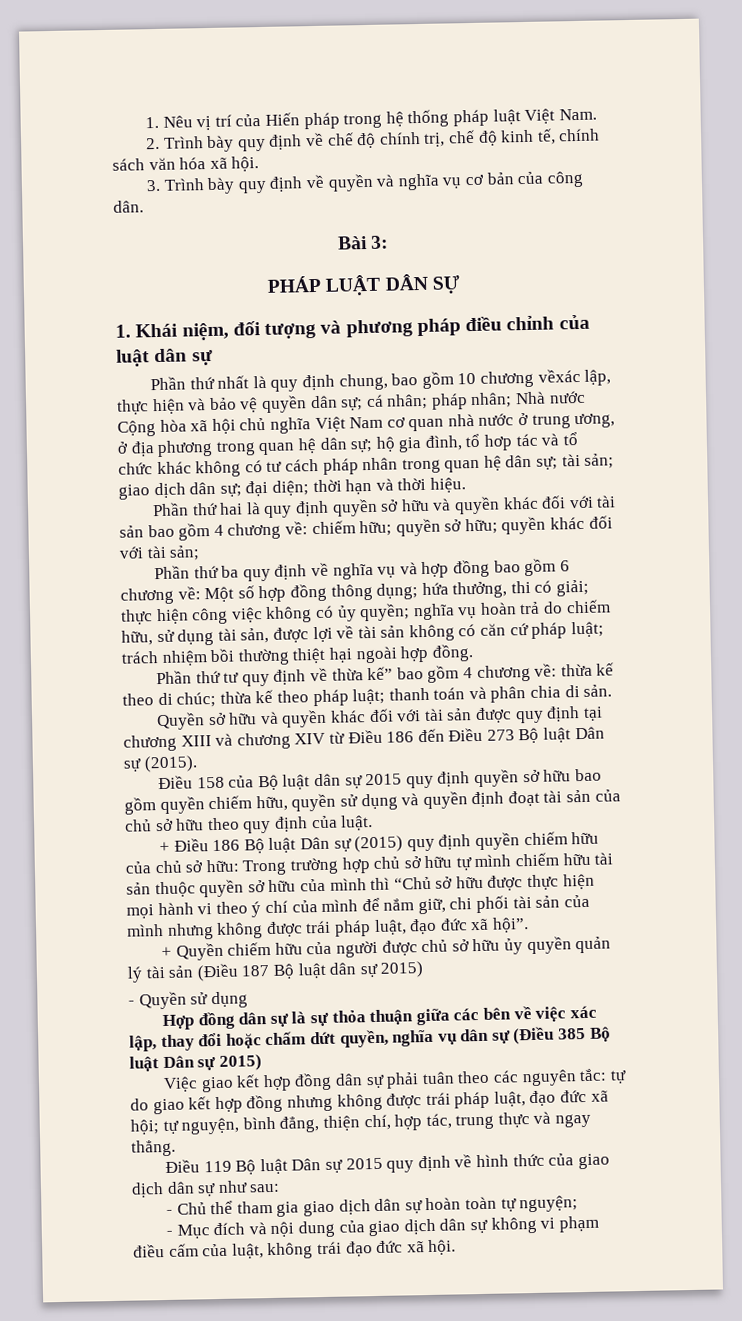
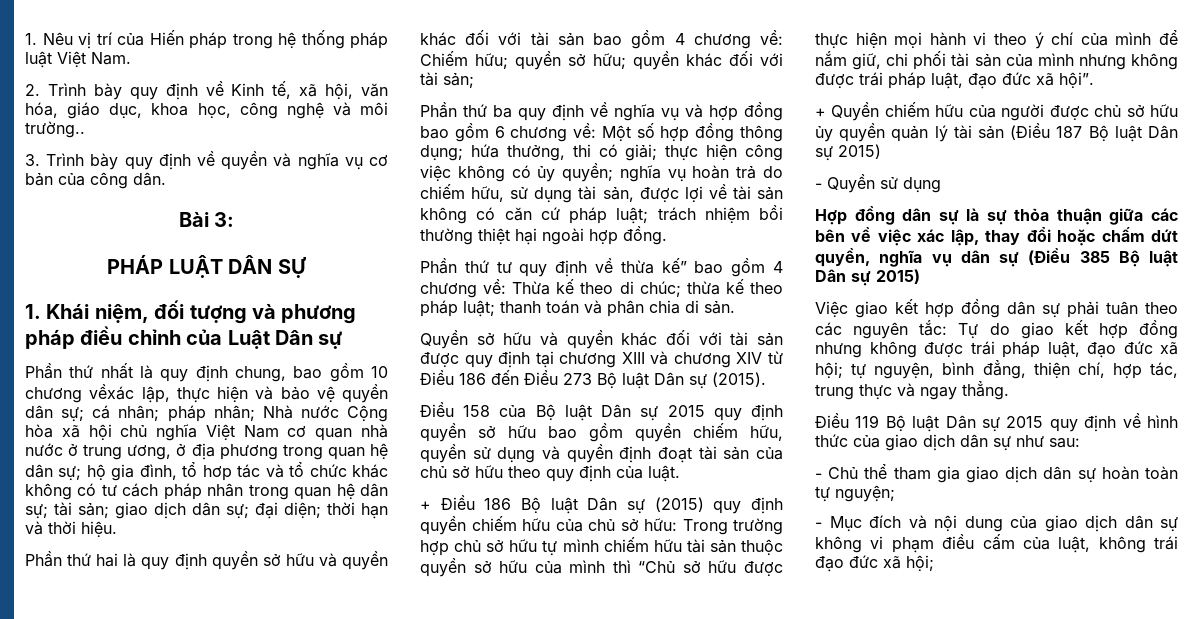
[326,128,601,149] [112,156,260,172] chế độ chính trị, chế độ kinh tế, chính sách văn hóa xã hội. -> [231,81,388,100] [25,102,388,119] [25,121,85,138] Kinh tế, xã hội, văn hóa, giáo dục, khoa học, công nghệ và môi trường..
[116,348,188,367] luật dân -> [227,330,313,350] Luật Dân
[311,520,356,535] chiếm -> [420,51,468,66] Chiếm
[560,663,593,677] thừa -> [512,281,551,295] Thừa
[314,773,342,787] dân -> [601,404,632,418] Dân
[329,962,357,975] dân -> [1148,125,1178,139] Dân
[609,1070,627,1084] tự -> [958,323,979,339] Tự
[428,1239,457,1256] hội. -> [906,555,934,572] hội;

